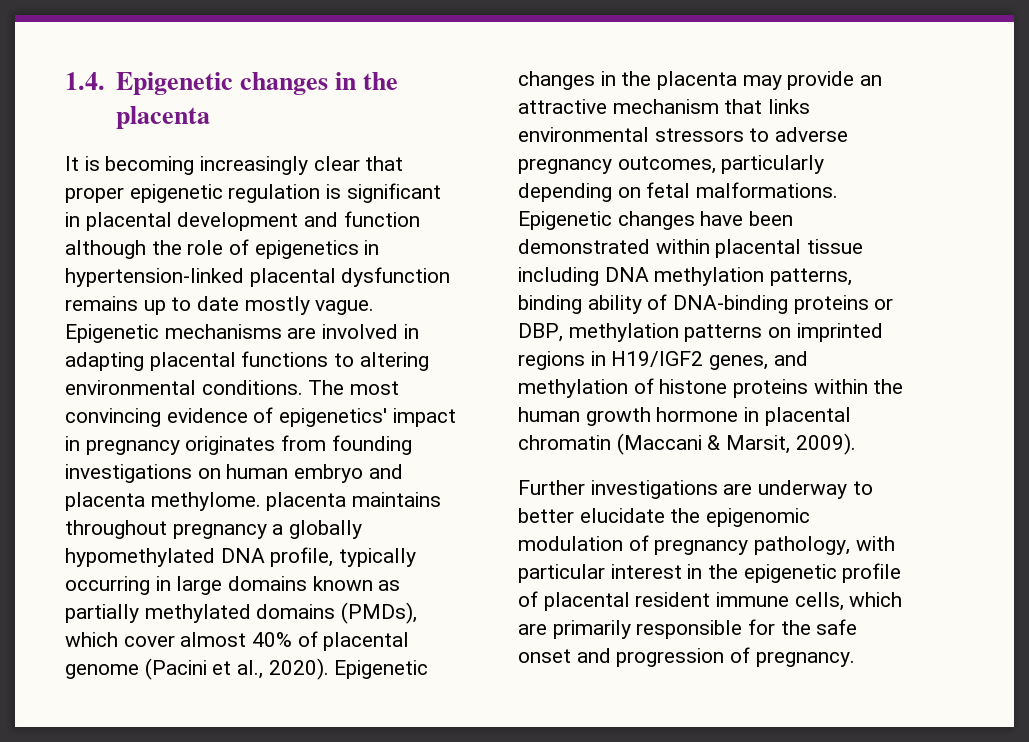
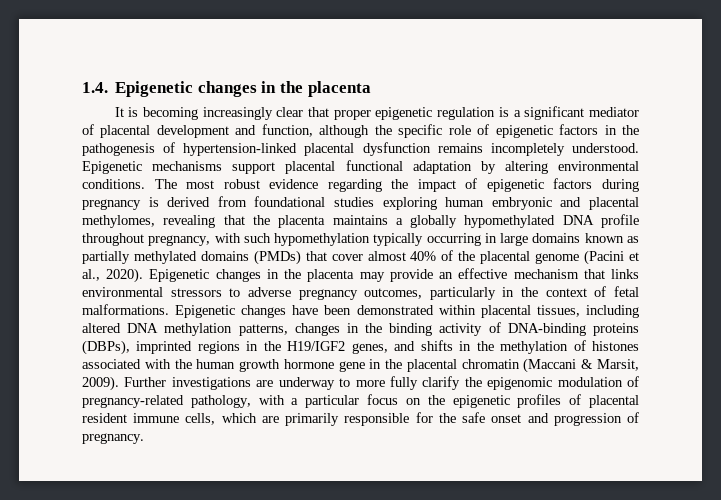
[346,183,441,203] [65,212,80,227] significant in -> [513,106,640,120] [82,124,94,135] a significant mediator of
[343,211,420,227] function -> [261,124,313,137] function,
(182, 247) none -> [398,124,443,138] specific
[254,240,380,259] [65,267,451,287] [65,296,375,315] [65,324,419,343] [65,351,355,371] epigenetics in hypertension-linked placental dysfunction remains up to date mostly vague. Epigenetic mechanisms are involved in adapting placental functions to -> [495,124,639,138] [82,142,640,156] [82,160,496,174] epigenetic factors in the pathogenesis of hypertension-linked placental dysfunction remains incompletely understood. Epigenetic mechanisms support placental functional adaptation by
[65,407,456,427] [65,435,412,455] [65,464,403,483] [65,492,442,511] [65,520,363,539] [65,547,334,567] convincing evidence of epigenetics' impact in pregnancy originates from founding investigations on human embryo and placenta methylome. placenta maintains throughout pregnancy a globally hypomethylated DNA profile, -> [223,178,640,192] [82,196,640,210] [82,214,640,228] [82,233,371,246] robust evidence regarding the impact of epigenetic factors during pregnancy is derived from foundational studies exploring human embryonic and placental methylomes, revealing that the placenta maintains a globally hypomethylated DNA profile throughout pregnancy, with such hypomethylation
[341,602,418,624] [65,632,118,647] (PMDs), which -> [253,250,327,265] (PMDs) that
(318, 639) none -> [458,251,476,261] the
[518,99,607,114] attractive -> [458,268,508,279] effective
[518,183,641,202] depending on -> [502,286,607,297] in the context of
[807,239,864,254] [518,267,853,286] [518,294,894,314] [518,323,792,342] tissue including DNA methylation patterns, binding ability of DNA-binding proteins or DBP, methylation patterns on -> [536,305,639,318] [82,322,639,336] [82,340,130,355] tissues, including altered DNA methylation patterns, changes in the binding activity of DNA-binding proteins (DBPs),
(606, 358) none -> [263,341,281,351] the
[518,378,868,398] methylation of histone proteins within -> [420,340,639,354] [82,359,171,369] shifts in the methylation of histones associated with
[744,407,760,422] in -> [338,359,403,372] gene in the
(856, 444) // -> (119, 383) none
[518,508,665,523] better elucidate -> [355,376,461,390] more fully clarify
[654,539,749,555] pregnancy -> [82,395,184,408] pregnancy-related
[518,564,703,583] particular interest in -> [291,394,421,408] a particular focus on
[842,563,902,583] profile -> [517,394,562,408] profiles

